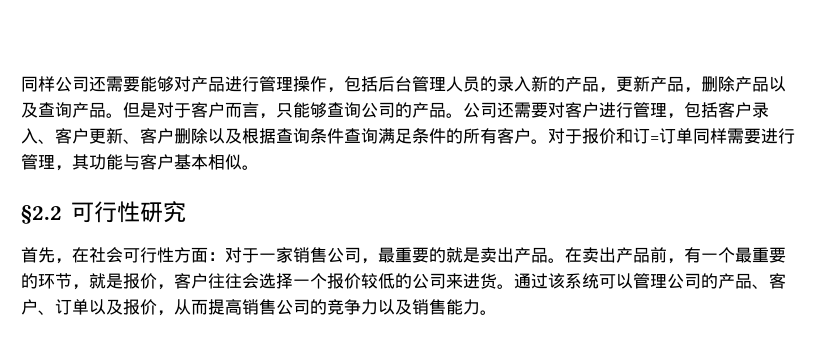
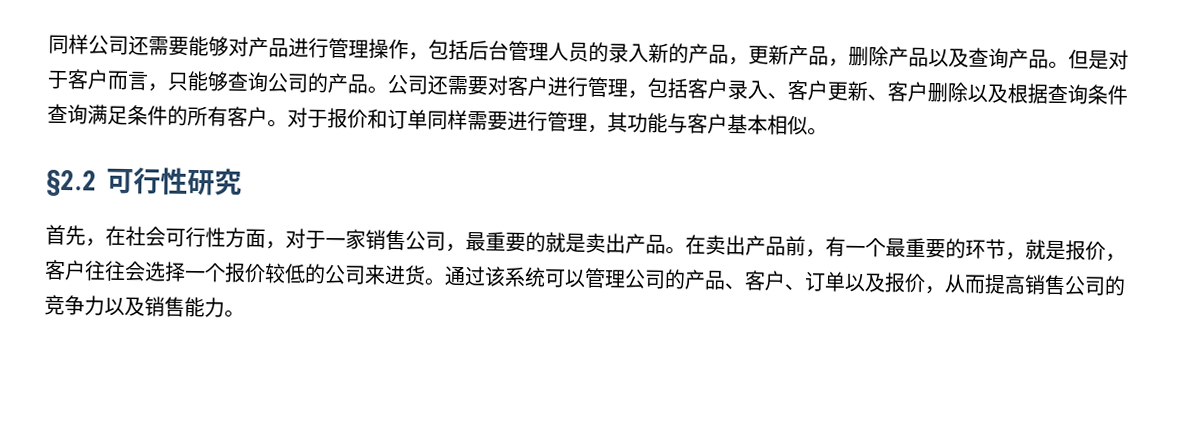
[650,128,676,144] =订 -> (408, 119) none
[208,252,225,261] ： -> [265,241,286,250] ，

